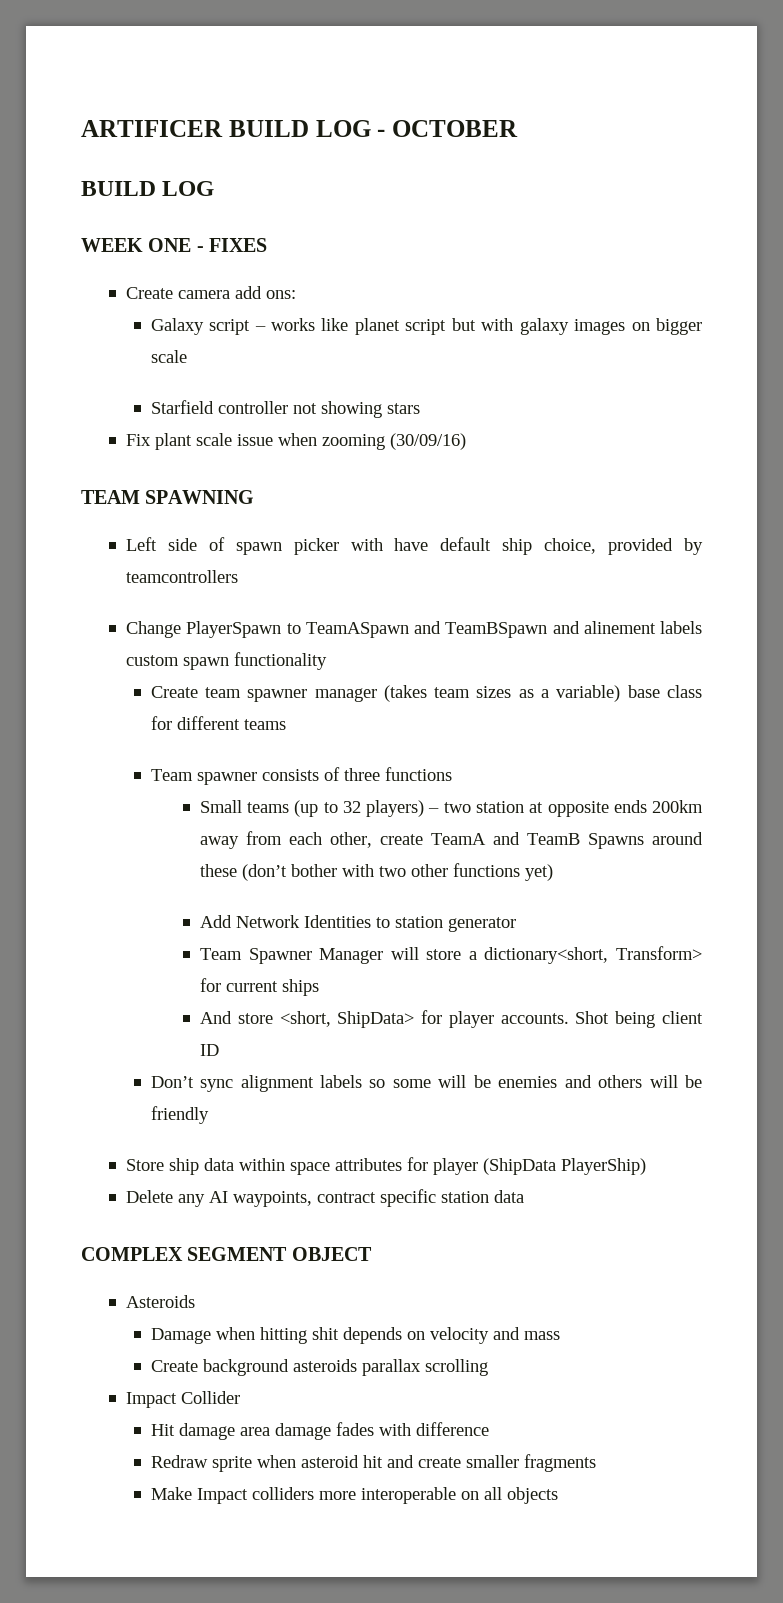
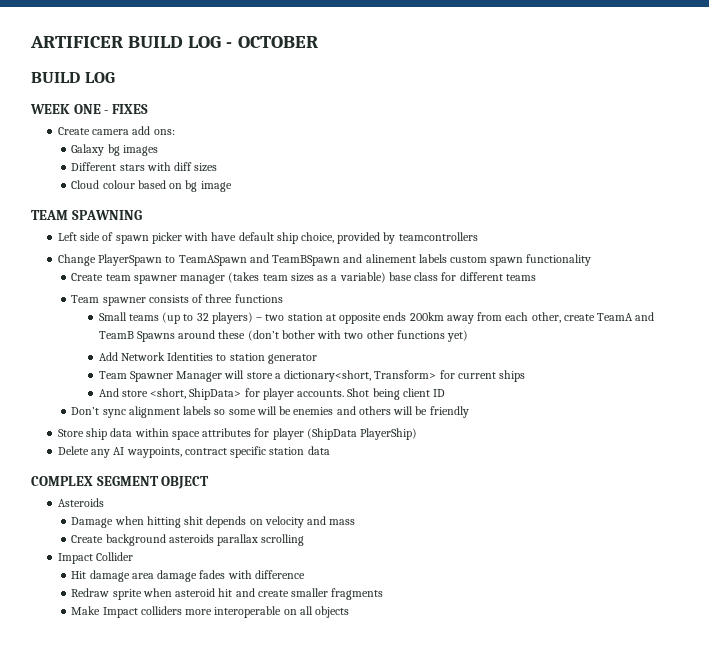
[209,318,703,335] [150,350,187,363] [150,400,420,418] [126,433,467,450] script – works like planet script but with galaxy images on bigger scale // Starfield controller not showing stars // Fix plant scale issue when zooming (30/09/16) -> [107,144,158,156] [71,162,218,172] [71,180,232,192] bg images // Different stars with diff sizes // Cloud colour based on bg image

